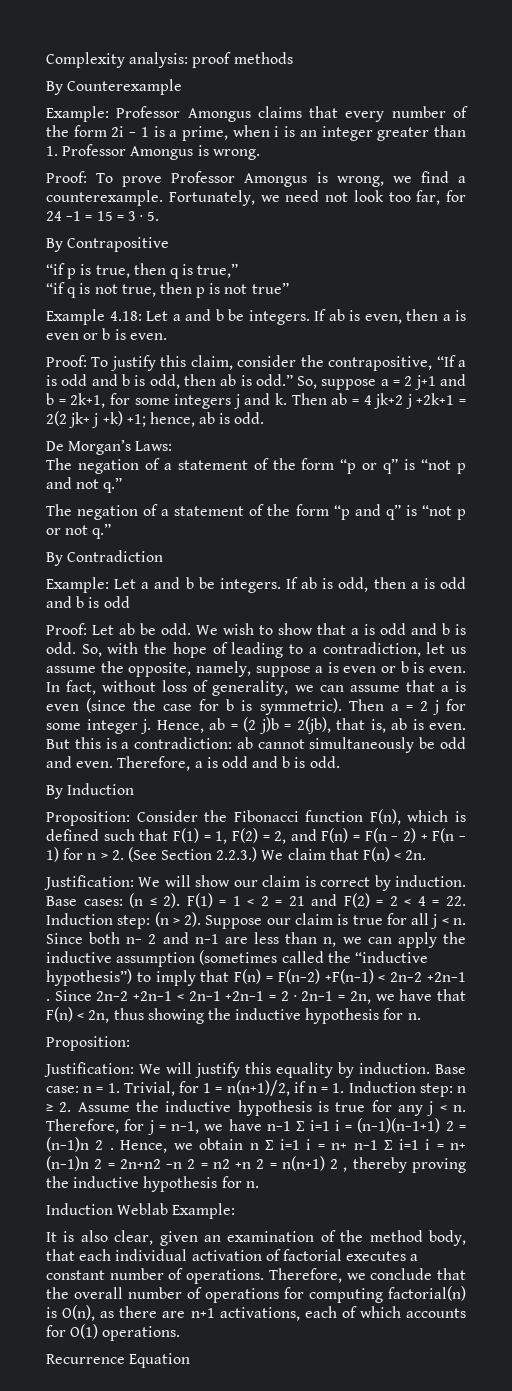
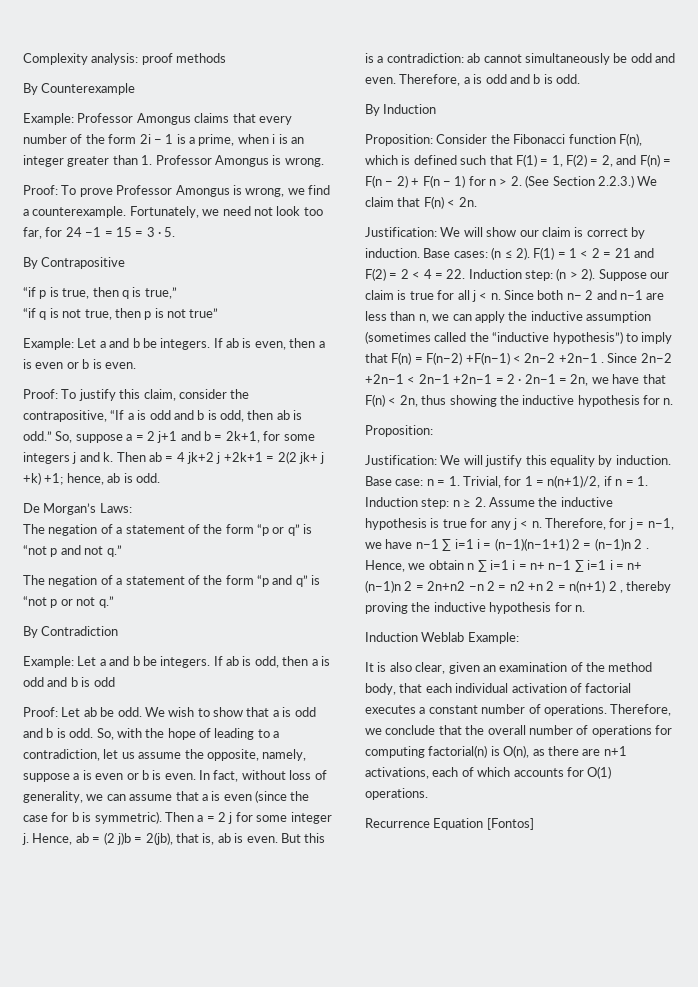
[46,309,142,325] Example 4.18: -> [23,338,74,350] Example:
(191, 1360) none -> [486,818,534,830] [Fontos]

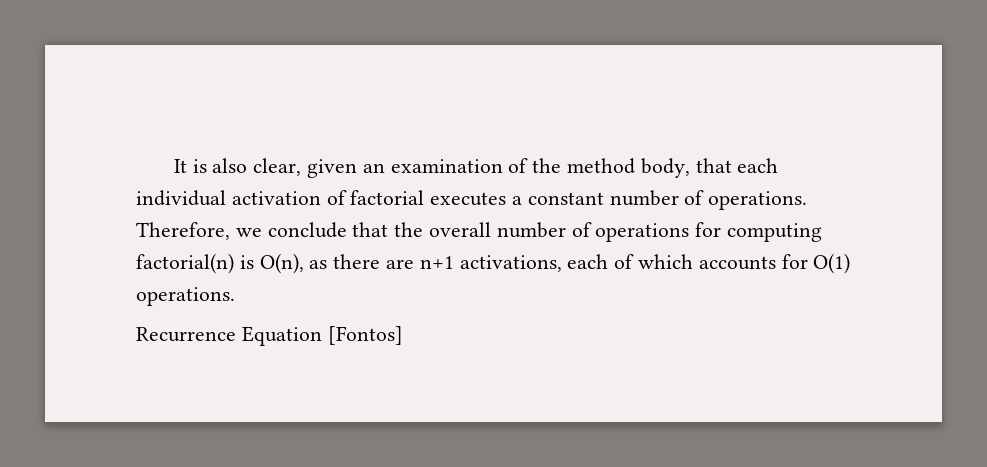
[23,53,227,65] [23,83,136,95] [23,113,292,125] [23,134,304,146] [23,155,324,167] [23,185,330,197] [23,206,323,218] [23,227,176,239] [23,257,126,269] [23,287,177,299] [23,308,219,320] [23,338,325,350] [23,359,136,369] [23,389,250,401] [23,410,303,422] [23,431,315,443] [23,451,325,464] [23,472,160,485] [23,503,132,515] [23,524,313,536] [23,545,122,557] [23,575,321,587] [23,596,114,608] [23,626,119,638] [23,656,330,668] [23,677,115,687] [23,707,316,717] [23,728,280,740] [23,749,307,761] [23,770,327,782] [23,790,310,803] [23,811,332,824] [22,832,326,845] [365,53,675,65] [365,74,580,86] [365,104,437,116] [365,133,642,146] [365,154,671,167] [365,175,658,188] [365,196,477,209] [365,227,645,239] [365,247,654,260] [365,268,669,281] [365,290,665,302] [365,311,651,323] [365,331,673,344] [365,352,672,365] [365,374,666,386] [365,394,674,407] [365,425,433,437] [365,455,671,467] [365,475,648,488] [365,497,613,509] [365,518,674,530] [365,538,649,551] [365,560,643,572] [365,580,672,593] [365,602,585,614] [365,632,519,644] Complexity analysis: proof methods // By Counterexample // Example: Professor Amongus claims that every number of the form 2i − 1 is a prime, when i is an integer greater than 1. Professor Amongus is wrong. // Proof: To prove Professor Amongus is wrong, we find a counterexample. Fortunately, we need not look too far, for 24 −1 = 15 = 3 · 5. // By Contrapositive // “if p is true, then q is true,” // “if q is not true, then p is not true” // Example: Let a and b be integers. If ab is even, then a is even or b is even. // Proof: To justify this claim, consider the contrapositive, “If a is odd and b is odd, then ab is odd.” So, suppose a = 2 j+1 and b = 2k+1, for some integers j and k. Then ab = 4 jk+2 j +2k+1 = 2(2 jk+ j +k) +1; hence, ab is odd. // De Morgan’s Laws: // The negation of a statement of the form “p or q” is “not p and not q.” // The negation of a statement of the form “p and q” is “not p or not q.” // By Contradiction // Example: Let a and b be integers. If ab is odd, then a is odd and b is odd // Proof: Let ab be odd. We wish to show that a is odd and b is odd. So, with the hope of leading to a contradiction, let us assume the opposite, namely, suppose a is even or b is even. In fact, without loss of generality, we can assume that a is even (since the case for b is symmetric). Then a = 2 j for some integer j. Hence, ab = (2 j)b = 2(jb), that is, ab is even. But this is a contradiction: ab cannot simultaneously be odd and even. Therefore, a is odd and b is odd. // By Induction // Proposition: Consider the Fibonacci function F(n), which is defined such that F(1) = 1, F(2) = 2, and F(n) = F(n − 2) + F(n − 1) for n > 2. (See Section 2.2.3.) We claim that F(n) < 2n. // Justification: We will show our claim is correct by induction. Base cases: (n ≤ 2). F(1) = 1 < 2 = 21 and F(2) = 2 < 4 = 22. Induction step: (n > 2). Suppose our claim is true for all j < n. Since both n− 2 and n−1 are less than n, we can apply the inductive assumption (sometimes called the “inductive hypothesis”) to imply that F(n) = F(n−2) +F(n−1) < 2n−2 +2n−1 . Since 2n−2 +2n−1 < 2n−1 +2n−1 = 2 · 2n−1 = 2n, we have that F(n) < 2n, thus showing the inductive hypothesis for n. // Proposition: // Justification: We will justify this equality by induction. Base case: n = 1. Trivial, for 1 = n(n+1)/2, if n = 1. Induction step: n ≥ 2. Assume the inductive hypothesis is true for any j < n. Therefore, for j = n−1, we have n−1 ∑ i=1 i = (n−1)(n−1+1) 2 = (n−1)n 2 . Hence, we obtain n ∑ i=1 i = n+ n−1 ∑ i=1 i = n+ (n−1)n 2 = 2n+n2 −n 2 = n2 +n 2 = n(n+1) 2 , thereby proving the inductive hypothesis for n. // Induction Weblab Example: // -> (173, 166) none

